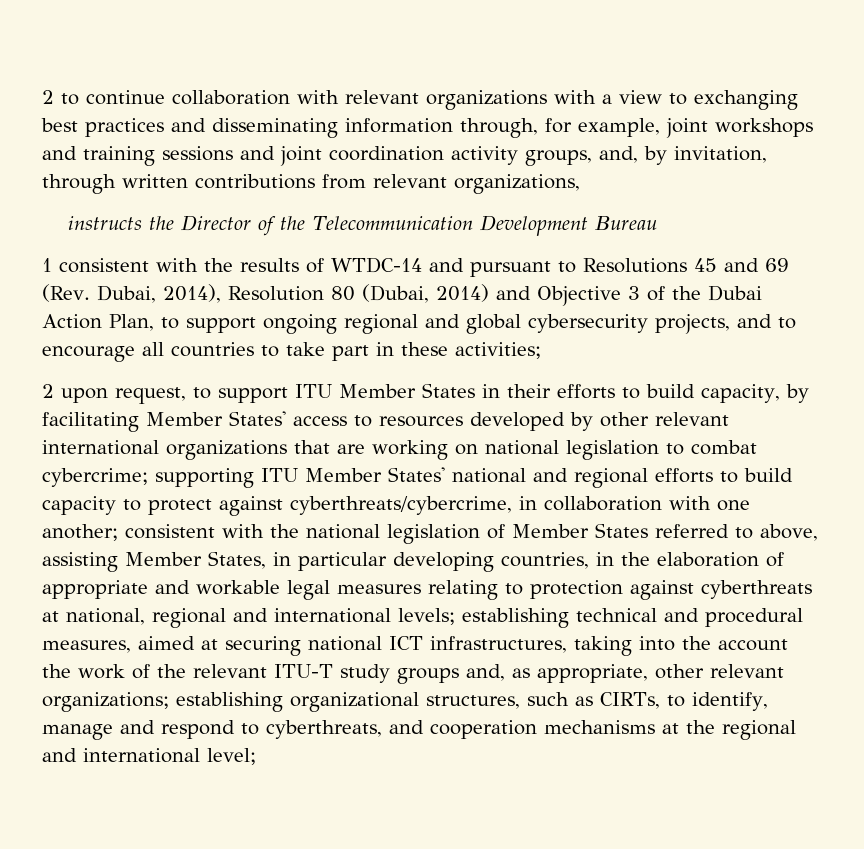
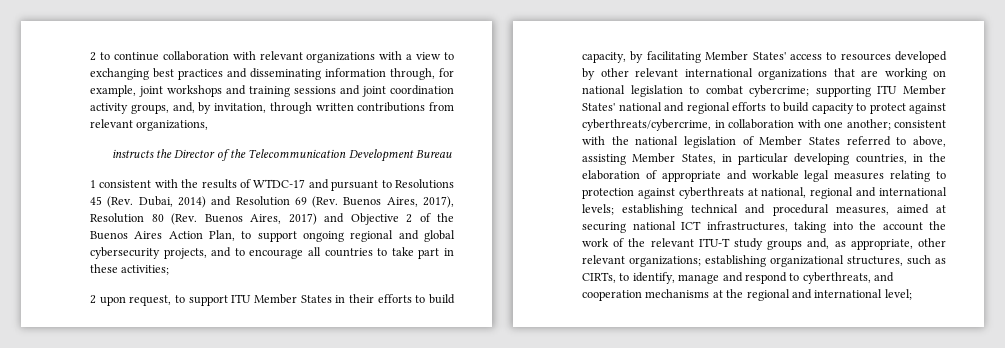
[331,257,422,273] WTDC-14 -> [253,179,306,188] WTDC-17
[724,258,789,272] [42,284,489,303] and 69 (Rev. Dubai, 2014), Resolution 80 (Dubai, 2014) -> [107,196,455,208] [90,213,317,225] (Rev. Dubai, 2014) and Resolution 69 (Rev. Buenos Aires, 2017), Resolution 80 (Rev. Buenos Aires, 2017)
[627,285,762,301] 3 of the Dubai -> [406,213,454,223] [90,231,163,240] 2 of the Buenos Aires

